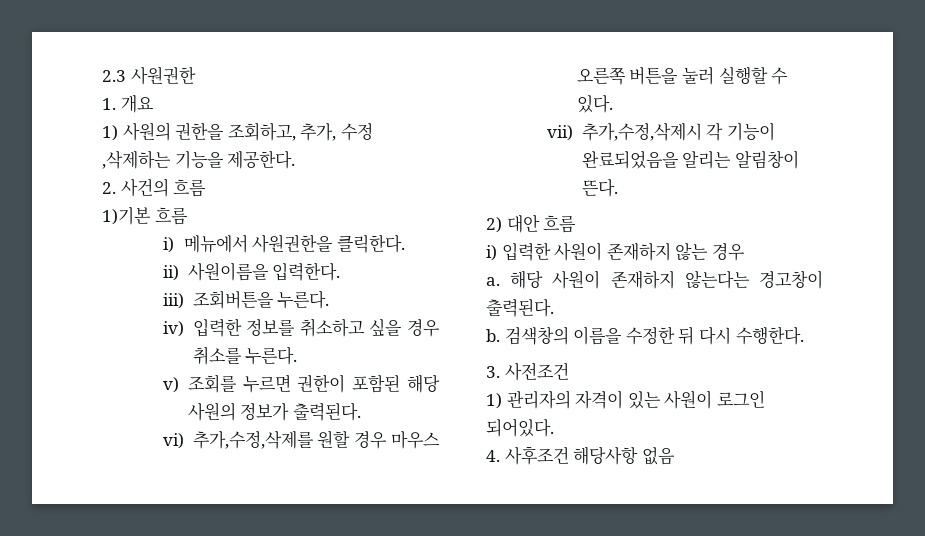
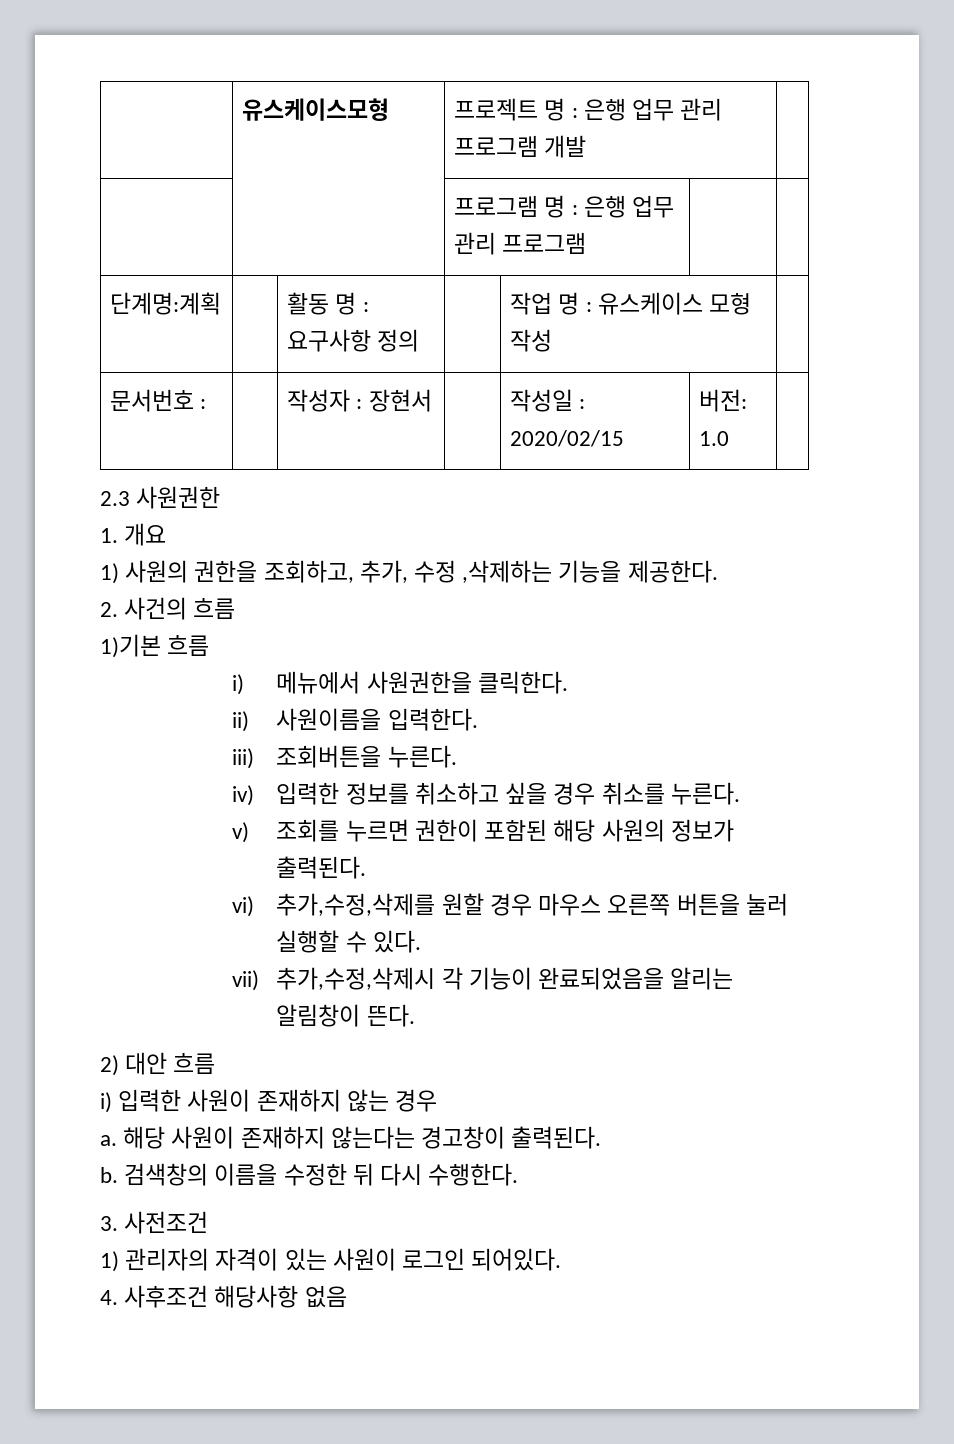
(102, 76) none -> [242,98,390,121] [454,98,723,121] [454,135,587,158] [454,195,675,218] [454,232,587,255] [110,292,222,315] [287,292,369,315] [287,329,420,352] [510,292,752,315] [510,329,553,352] [110,389,207,412] [287,389,432,412] [510,389,586,412] [510,430,625,447] [699,389,748,412] [699,431,730,446] | 유스케이스모형 | 프로젝트 명 : 은행 업무 관리 프로그램 개발 | // | | 프로그램 명 : 은행 업무 관리 프로그램 | | // 단계명:계획 | | 활동 명 : 요구사항 정의 | | 작업 명 : 유스케이스 모형 작성 | // 문서번호 : | | 작성자 : 장현서 | | 작성일 : 2020/02/15 | 버전: 1.0 | //

